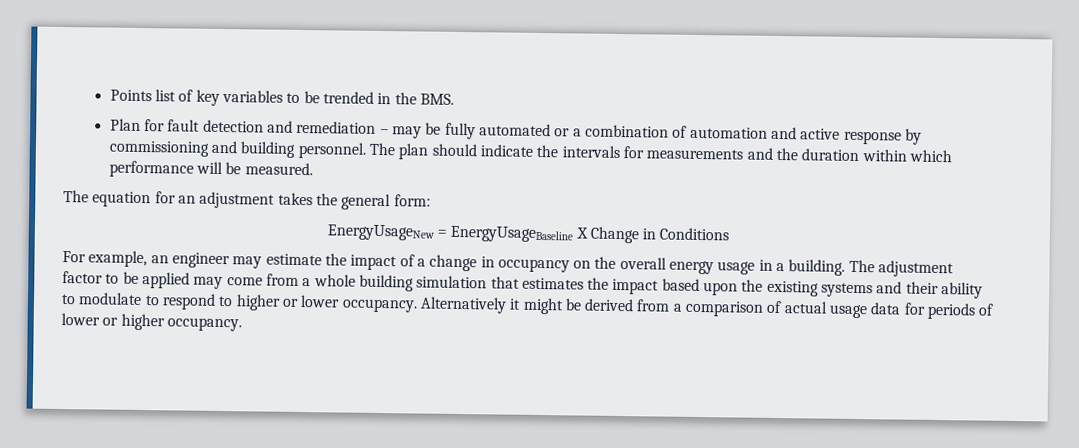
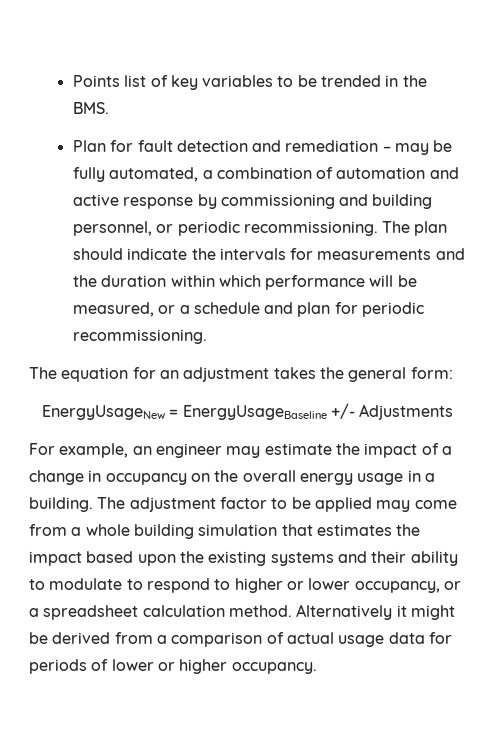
[478,123,571,137] automated or -> [109,167,199,182] automated,
[297,141,367,159] personnel. -> [72,221,378,236] personnel, or periodic recommissioning.
[244,162,313,176] measured. -> [72,302,425,317] [72,329,207,344] measured, or a schedule and plan for periodic recommissioning.
[575,226,730,244] X Change in Conditions -> [330,403,454,420] +/- Adjustments
[341,298,418,313] occupancy. -> [354,581,461,593] [29,605,292,620] occupancy, or a spreadsheet calculation method.

